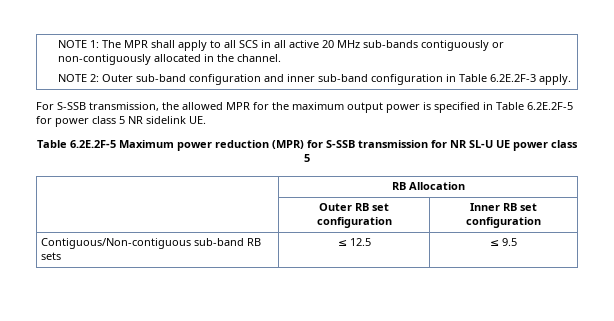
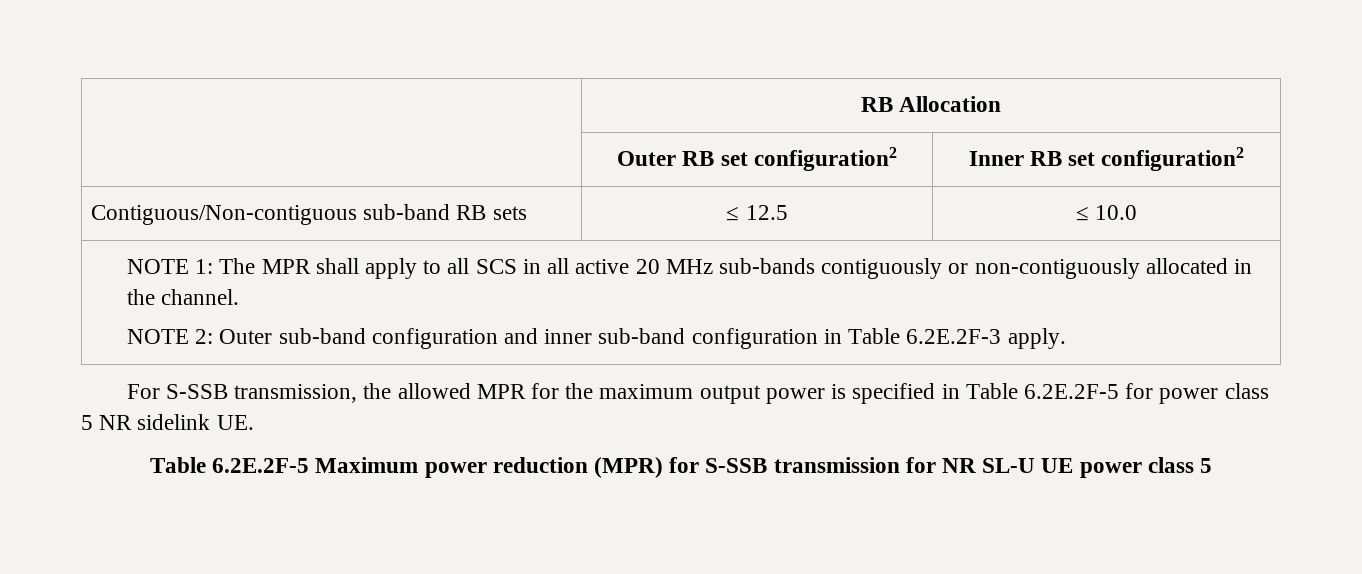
(58, 44) none -> [860,96,1002,112] [617,147,897,171] [968,147,1245,171] [90,204,527,225] [726,205,788,221] [1075,205,1138,221] | RB Allocation // | Outer RB set configuration2 | Inner RB set configuration2 // Contiguous/Non-contiguous sub-band RB sets | ≤ 12.5 | ≤ 10.0 //
[391,182,465,190] [319,203,389,211] [316,217,392,228] [470,203,537,211] [466,217,541,228] [41,238,262,249] [41,252,62,260] [337,238,371,246] [490,238,517,246] // | RB Allocation // | Outer RB set configuration | Inner RB set configuration // Contiguous/Non-contiguous sub-band RB sets | ≤ 12.5 | ≤ 9.5 -> (1213, 465) none

